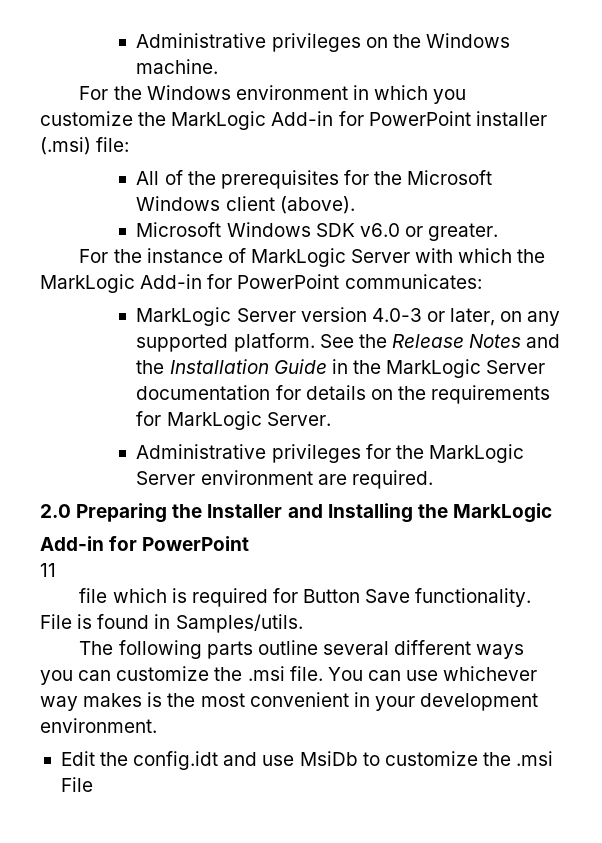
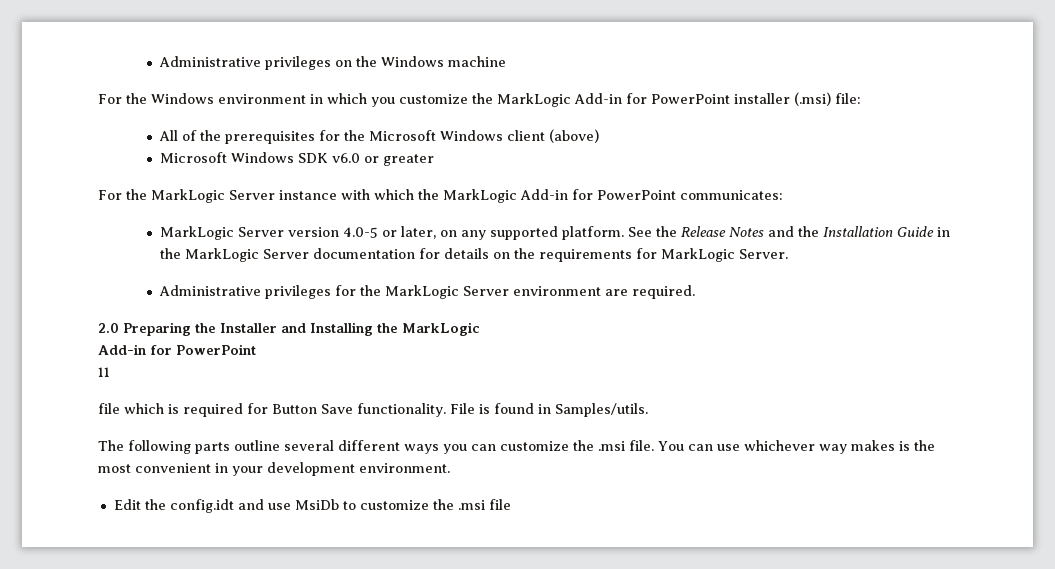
[136,59,219,74] machine. -> [448,56,507,67] machine
[279,196,355,214] (above). -> [549,129,600,143] (above)
[428,223,499,241] [79,248,411,267] greater. // For the instance of MarkLogic Server -> [383,154,435,166] [98,189,337,203] greater // For the MarkLogic Server instance
[371,308,422,322] 4.0-3 -> [343,227,379,238] 4.0-5
[60,777,93,792] File -> [488,499,511,510] file

